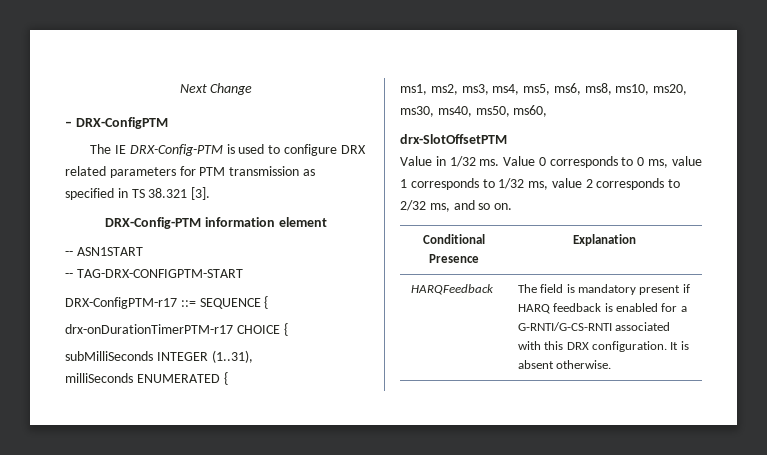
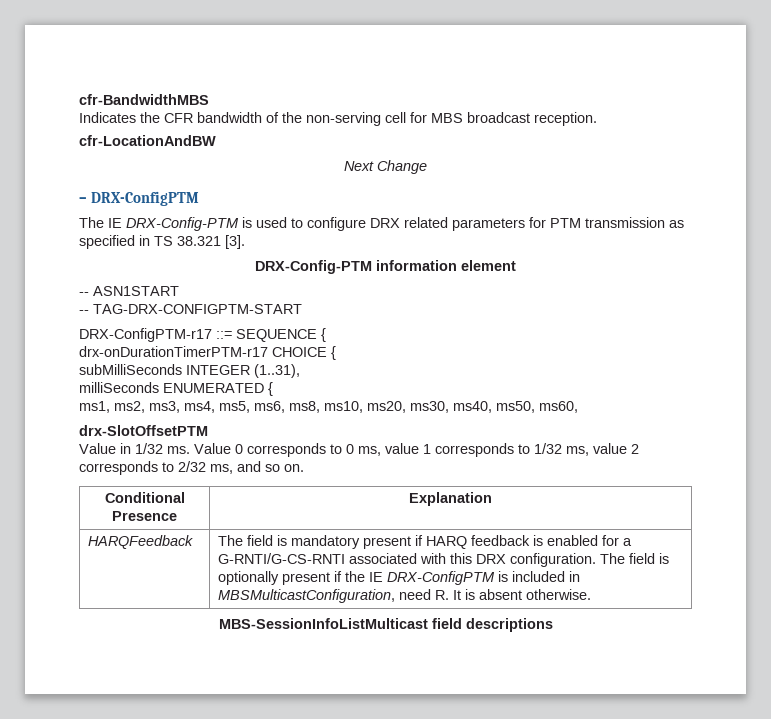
(179, 88) none -> [79,94,209,105] [79,112,597,126] [79,135,216,146] cfr-BandwidthMBS // Indicates the CFR bandwidth of the non-serving cell for MBS broadcast reception. // cfr-LocationAndBW //
(668, 346) none -> [599,553,669,564] [217,571,580,585] [217,589,449,603] The field is optionally present if the IE DRX-ConfigPTM is included in MBSMulticastConfiguration, need R.
(612, 364) none -> [218,618,553,632] // MBS-SessionInfoListMulticast field descriptions

